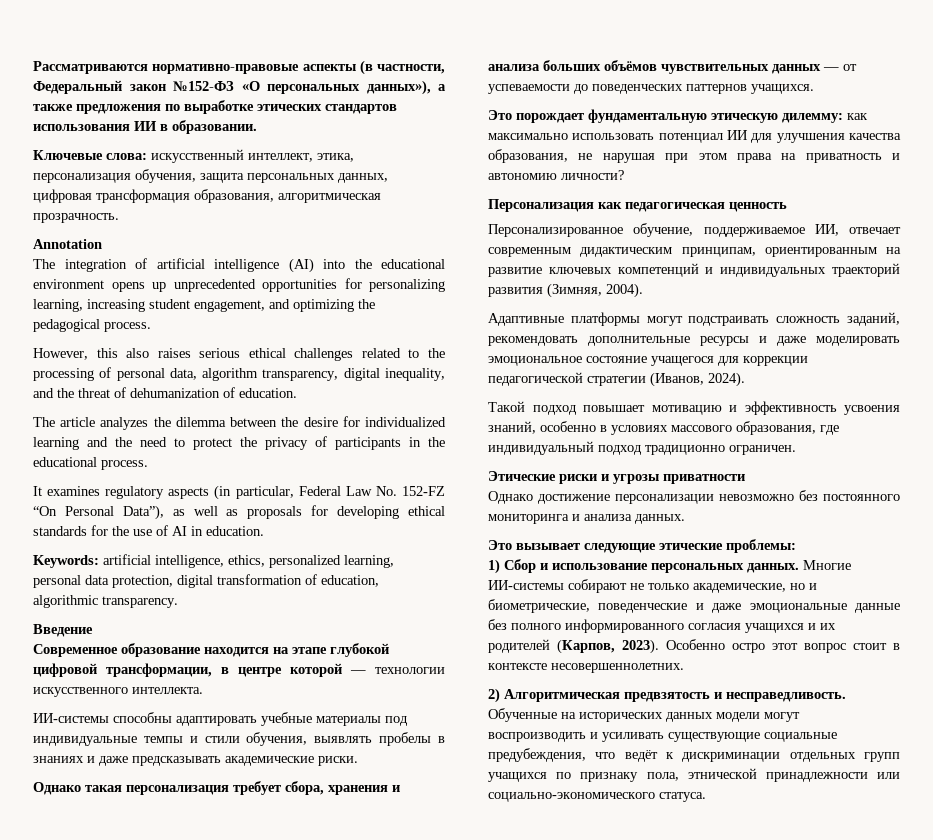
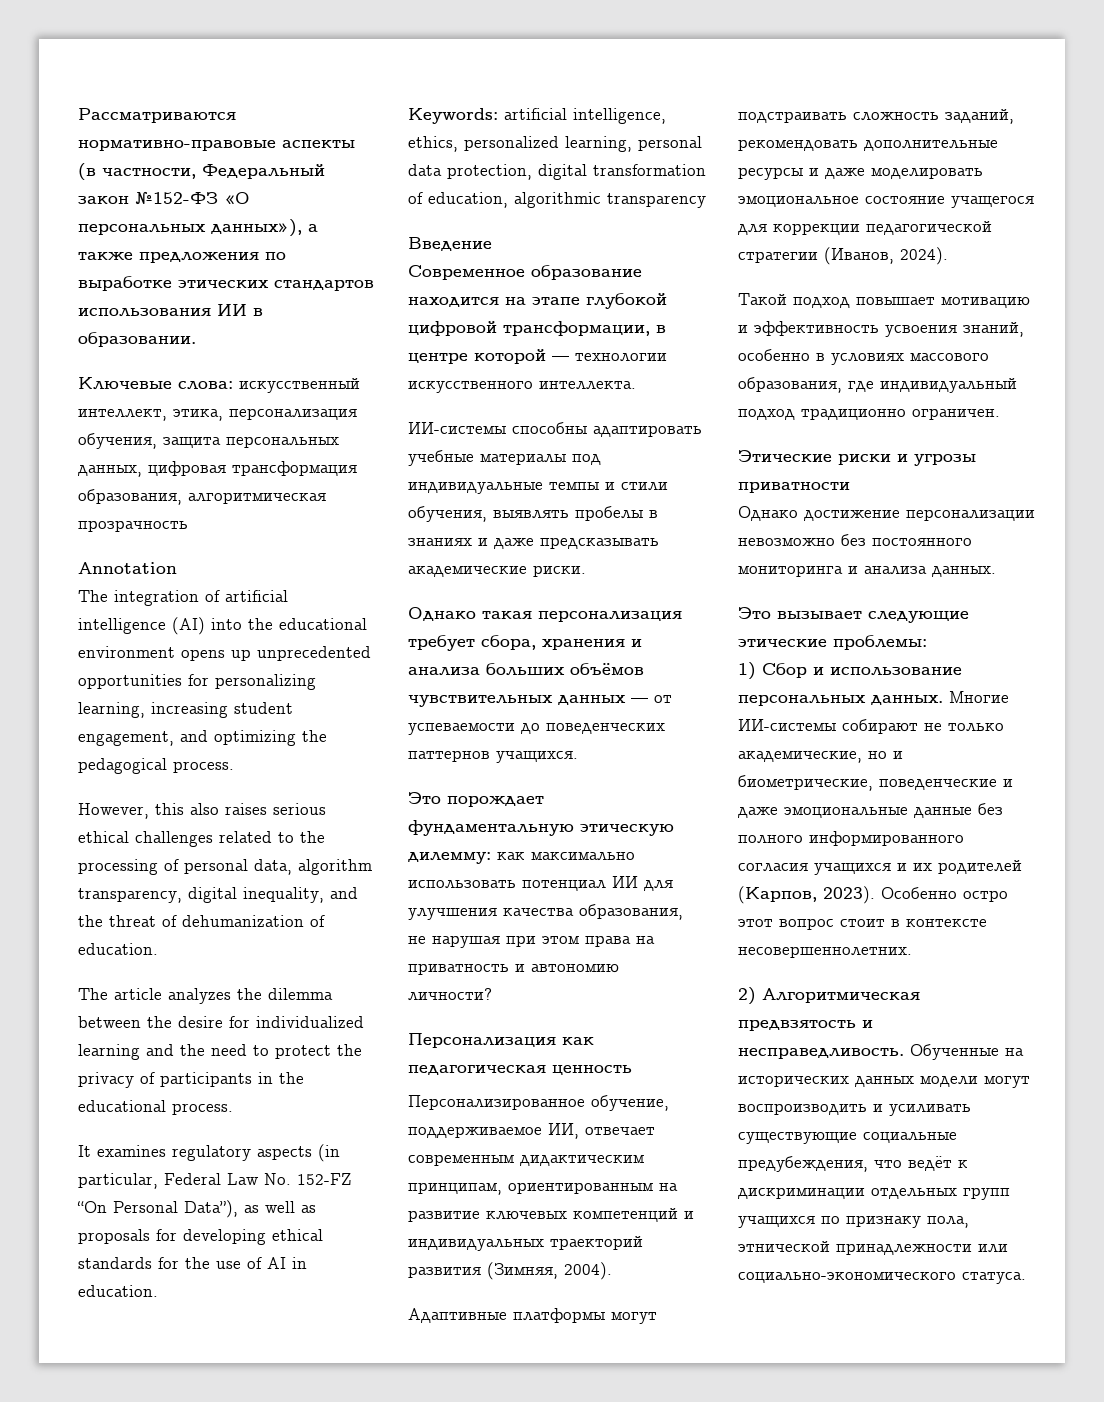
[33,213,119,223] прозрачность. -> [78,520,188,532] прозрачность
[102,596,178,608] transparency. -> [607,193,706,208] transparency

